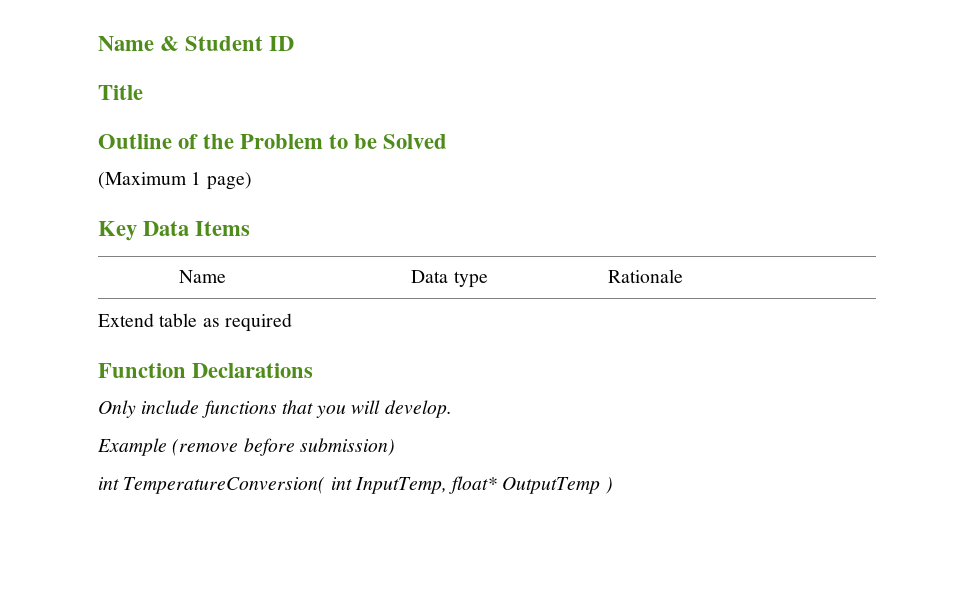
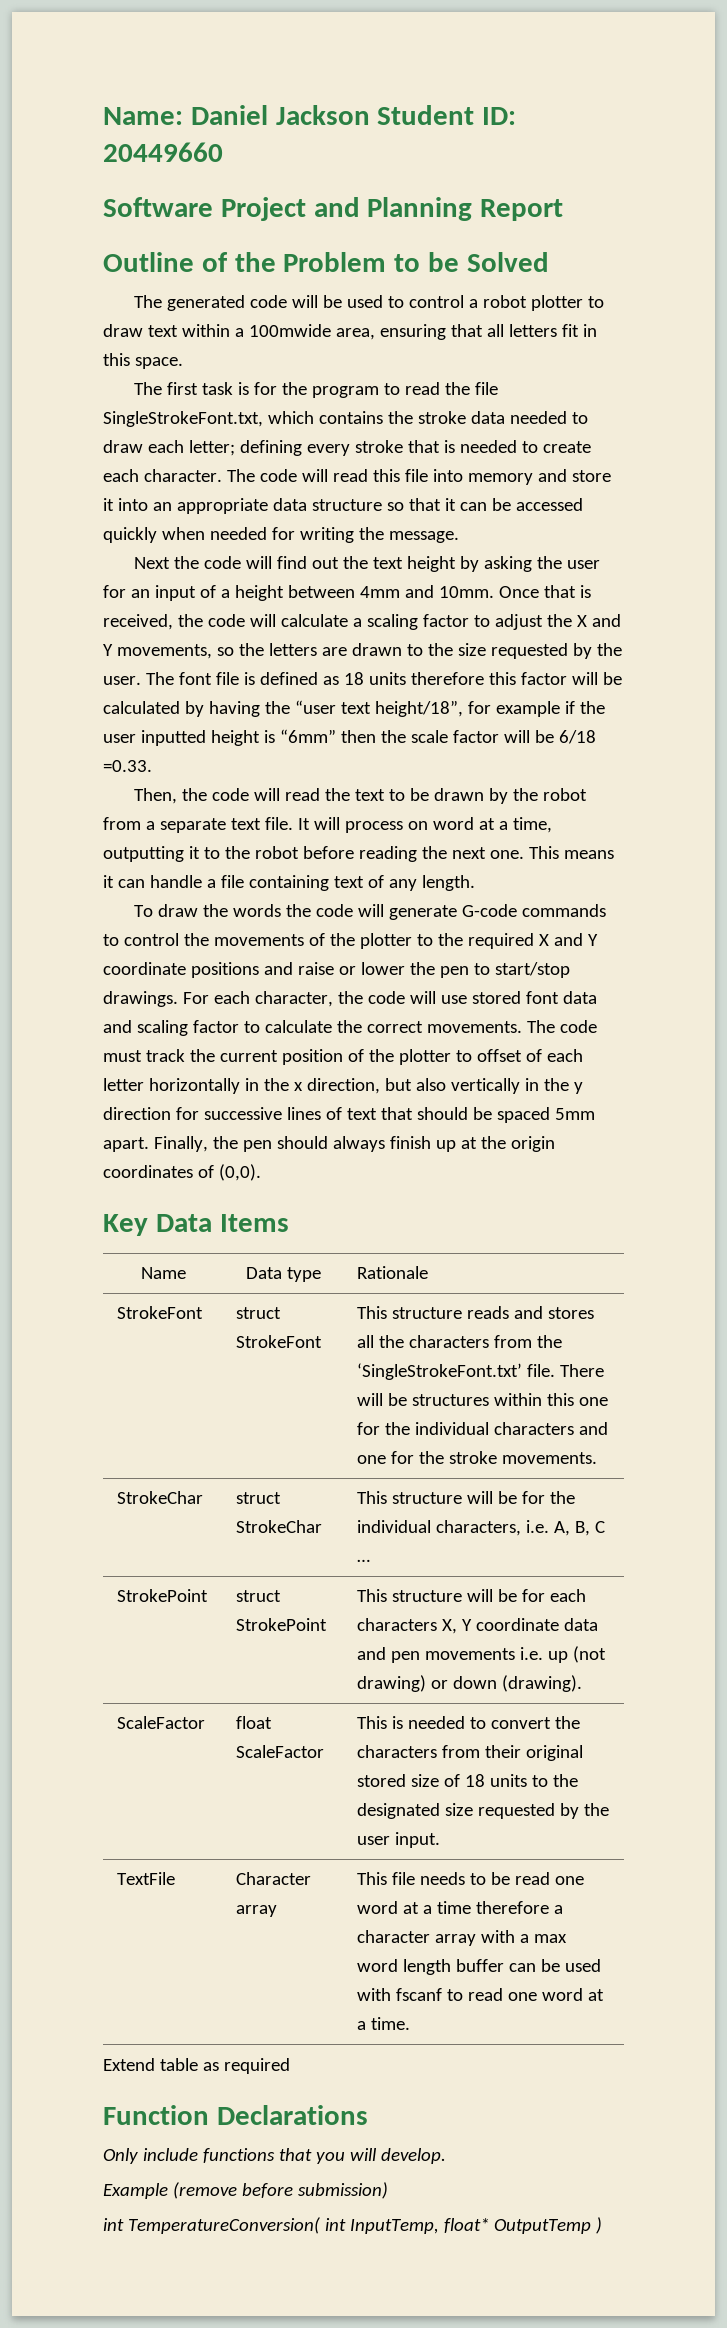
[98,36,295,51] [98,85,143,100] Name & Student ID // Title -> [103,105,517,125] [103,142,223,162] [103,197,564,221] Name: Daniel Jackson Student ID: 20449660 // Software Project and Planning Report
[98,172,252,190] (Maximum 1 page) -> [134,295,605,311] [103,324,597,340] [103,353,183,369] [134,382,499,398] [103,411,588,427] [103,440,591,456] [103,469,611,485] [103,498,583,514] [103,527,459,543] [134,556,601,572] [103,585,591,601] [103,614,621,630] [103,643,622,659] [103,672,622,685] [103,700,605,717] [103,729,596,746] [103,760,152,772] [134,788,588,804] [103,817,552,833] [103,846,614,862] [103,875,475,891] [134,904,607,920] [103,933,598,949] [103,962,570,978] [103,991,597,1007] [103,1020,597,1036] [103,1049,583,1065] [103,1078,583,1094] [103,1107,595,1123] [103,1136,555,1152] [103,1164,261,1181] The generated code will be used to control a robot plotter to draw text within a 100mwide area, ensuring that all letters fit in this space. // The first task is for the program to read the file SingleStrokeFont.txt, which contains the stroke data needed to draw each letter; defining every stroke that is needed to create each character. The code will read this file into memory and store it into an appropriate data structure so that it can be accessed quickly when needed for writing the message. // Next the code will find out the text height by asking the user for an input of a height between 4mm and 10mm. Once that is received, the code will calculate a scaling factor to adjust the X and Y movements, so the letters are drawn to the size requested by the user. The font file is defined as 18 units therefore this factor will be calculated by having the “user text height/18”, for example if the user inputted height is “6mm” then the scale factor will be 6/18 =0.33. // Then, the code will read the text to be drawn by the robot from a separate text file. It will process on word at a time, outputting it to the robot before reading the next one. This means it can handle a file containing text of any length. // To draw the words the code will generate G-code commands to control the movements of the plotter to the required X and Y coordinate positions and raise or lower the pen to start/stop drawings. For each character, the code will use stored font data and scaling factor to calculate the correct movements. The code must track the current position of the plotter to offset of each letter horizontally in the x direction, but also vertically in the y direction for successive lines of text that should be spaced 5mm apart. Finally, the pen should always finish up at the origin coordinates of (0,0).
(684, 276) none -> [117,1306,204,1319] [236,1307,282,1319] [236,1335,323,1348] [357,1306,595,1319] [357,1335,563,1348] [357,1363,605,1380] [357,1393,609,1406] [357,1422,609,1435] [357,1451,598,1464] [117,1491,204,1504] [236,1492,282,1504] [236,1520,323,1533] [357,1491,576,1504] [357,1520,606,1536] [357,1559,371,1562] [117,1589,209,1602] [236,1590,282,1602] [236,1618,328,1631] [357,1589,587,1602] [357,1618,599,1634] [357,1646,607,1663] [357,1675,583,1692] [117,1716,206,1729] [236,1716,273,1729] [236,1745,325,1758] [357,1716,581,1729] [357,1745,584,1761] [357,1774,579,1787] [357,1803,610,1819] [357,1832,441,1848] [117,1872,176,1885] [236,1872,312,1885] [236,1905,278,1917] [357,1872,585,1885] [357,1901,564,1914] [357,1930,568,1946] [357,1959,602,1975] [357,1988,605,2001] [357,2017,411,2030] // StrokeFont | struct StrokeFont | This structure reads and stores all the characters from the ‘SingleStrokeFont.txt’ file. There will be structures within this one for the individual characters and one for the stroke movements. // StrokeChar | struct StrokeChar | This structure will be for the individual characters, i.e. A, B, C … // StrokePoint | struct StrokePoint | This structure will be for each characters X, Y coordinate data and pen movements i.e. up (not drawing) or down (drawing). // ScaleFactor | float ScaleFactor | This is needed to convert the characters from their original stored size of 18 units to the designated size requested by the user input. // TextFile | Character array | This file needs to be read one word at a time therefore a character array with a max word length buffer can be used with fscanf to read one word at a time.

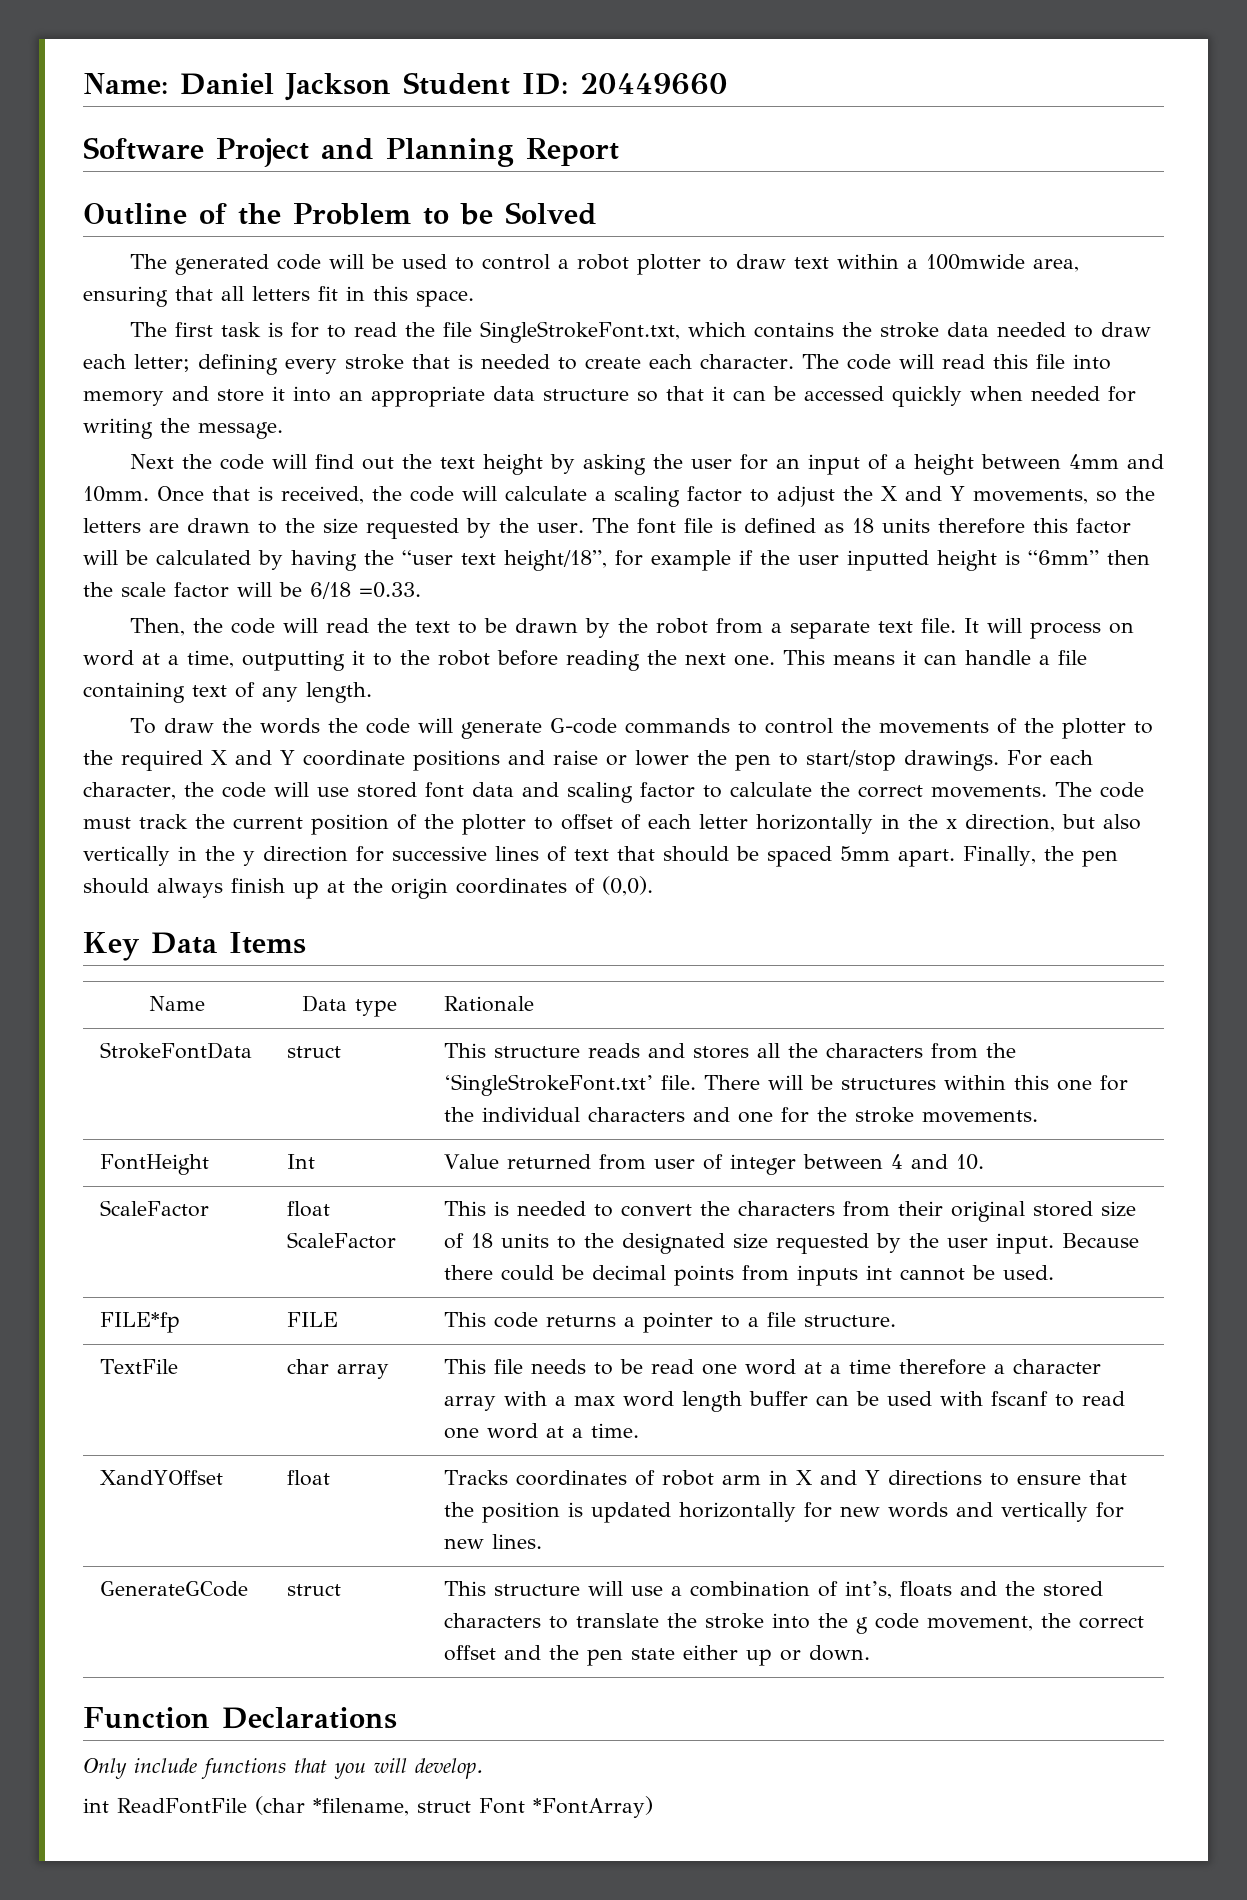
[282,382,380,398] the program -> (319, 330) none
[117,1306,204,1319] [236,1307,282,1319] [236,1335,323,1348] StrokeFont | struct StrokeFont -> [100,1042,253,1059] [287,1046,342,1058] StrokeFontData | struct
[117,1491,204,1504] [236,1492,282,1504] [236,1520,323,1533] [357,1491,576,1504] [357,1520,606,1536] [357,1559,371,1562] [117,1589,209,1602] [236,1590,282,1602] [236,1618,328,1631] [357,1589,587,1602] [357,1618,599,1634] [357,1646,607,1663] [357,1675,583,1692] StrokeChar | struct StrokeChar | This structure will be for the individual characters, i.e. A, B, C … // StrokePoint | struct StrokePoint | This structure will be for each characters X, Y coordinate data and pen movements i.e. up (not drawing) or down (drawing). -> [100,1154,210,1175] [287,1154,316,1169] [444,1154,985,1175] FontHeight | Int | Value returned from user of integer between 4 and 10.
(441, 1840) none -> [1062,1233,1140,1248] [444,1265,1055,1286] [100,1312,181,1333] [287,1312,339,1327] [444,1312,897,1333] Because there could be decimal points from inputs int cannot be used. // FILE*fp | FILE | This code returns a pointer to a file structure.
[236,1872,312,1885] Character -> [287,1359,330,1374] char
[103,2058,290,2074] // Extend table as required -> [100,1470,224,1485] [287,1470,331,1486] [444,1470,1128,1486] [444,1502,1125,1523] [444,1534,543,1549] [100,1581,249,1597] [287,1584,342,1596] [444,1581,1104,1599] [444,1613,1145,1634] [444,1645,871,1666] // XandYOffset | float | Tracks coordinates of robot arm in X and Y directions to ensure that the position is updated horizontally for new words and vertically for new lines. // GenerateGCode | struct | This structure will use a combination of int’s, floats and the stored characters to translate the stroke into the g code movement, the correct offset and the pen state either up or down.
[103,2182,388,2199] [103,2217,602,2234] Example (remove before submission) // int TemperatureConversion( int InputTemp, float* OutputTemp ) -> [83,1796,653,1818] int ReadFontFile (char *filename, struct Font *FontArray)

